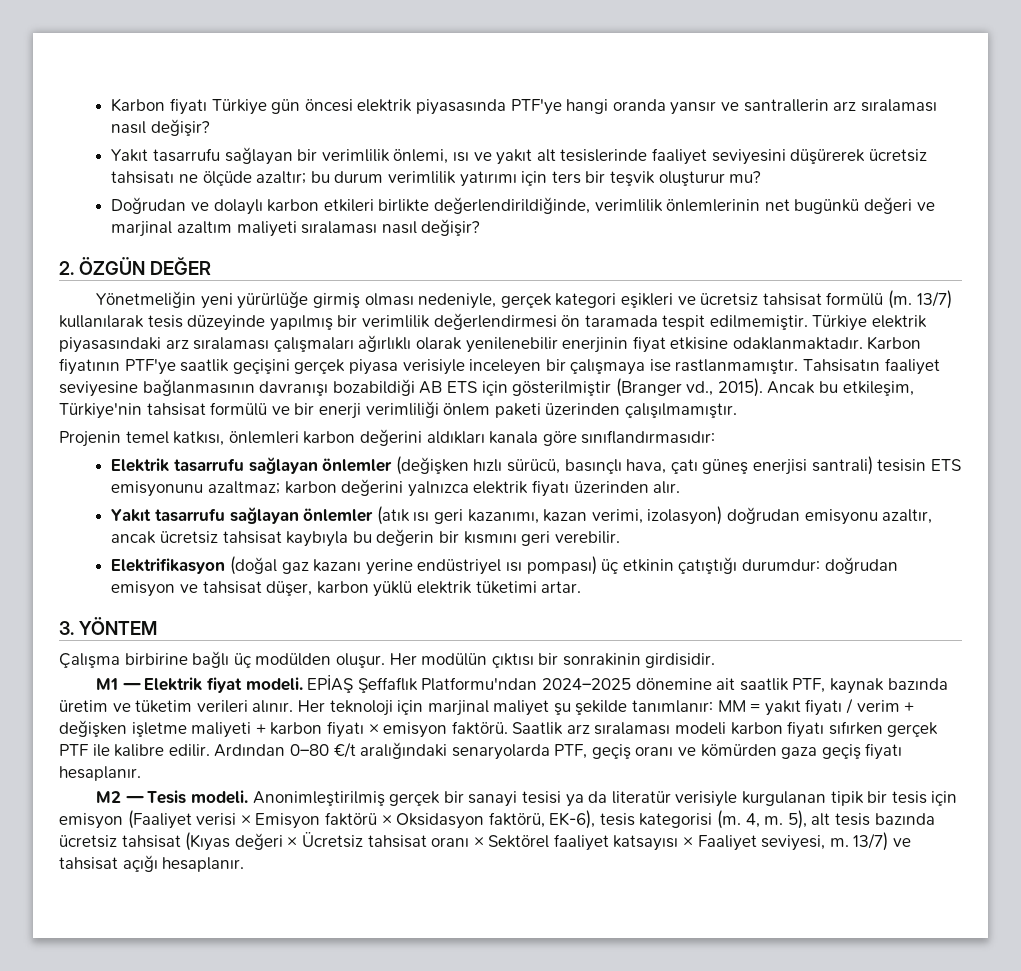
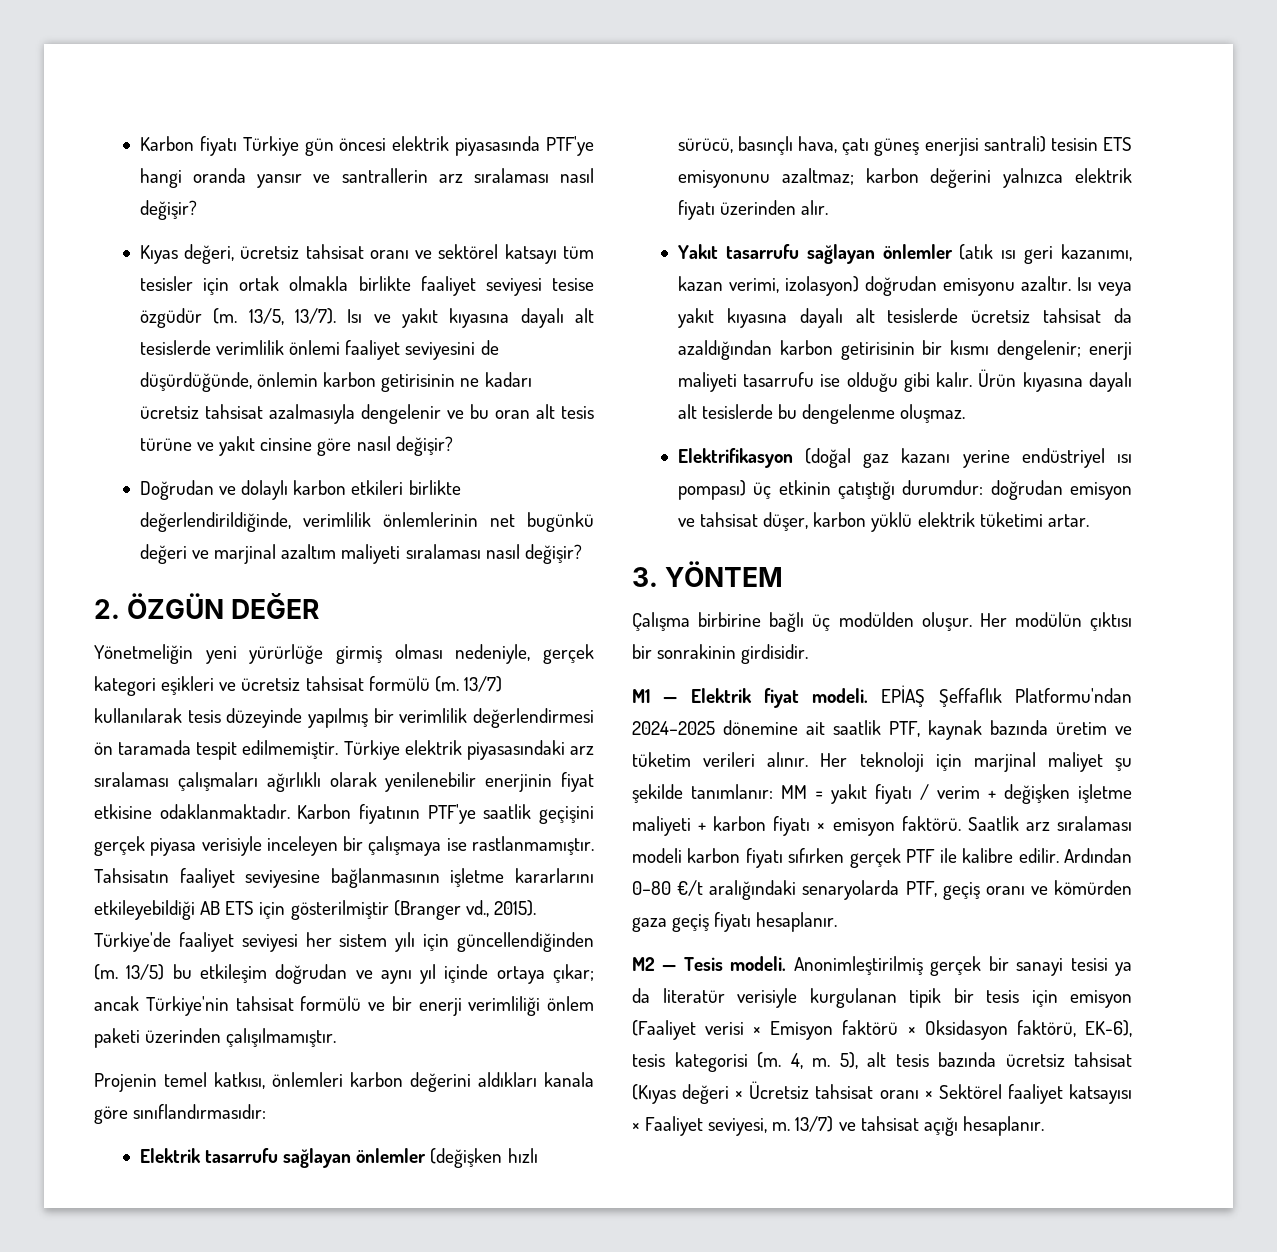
[111,147,927,165] [111,171,762,187] Yakıt tasarrufu sağlayan bir verimlilik önlemi, ısı ve yakıt alt tesislerinde faaliyet seviyesini düşürerek ücretsiz tahsisatı ne ölçüde azaltır; bu durum verimlilik yatırımı için ters bir teşvik oluşturur mu? -> [139,244,594,264] [139,276,594,296] [139,308,595,328] [139,340,499,360] [139,372,532,392] [139,404,594,424] [139,436,453,456] Kıyas değeri, ücretsiz tahsisat oranı ve sektörel katsayı tüm tesisler için ortak olmakla birlikte faaliyet seviyesi tesise özgüdür (m. 13/5, 13/7). Isı ve yakıt kıyasına dayalı alt tesislerde verimlilik önlemi faaliyet seviyesini de düşürdüğünde, önlemin karbon getirisinin ne kadarı ücretsiz tahsisat azalmasıyla dengelenir ve bu oran alt tesis türüne ve yakıt cinsine göre nasıl değişir?
[259,379,415,396] davranışı bozabildiği -> [450,868,594,887] [94,900,195,920] işletme kararlarını etkileyebildiği
[767,381,914,396] Ancak bu etkileşim, -> [94,932,594,952] [94,964,594,984] [94,996,139,1011] Türkiye'de faaliyet seviyesi her sistem yılı için güncellendiğinden (m. 13/5) bu etkileşim doğrudan ve aynı yıl içinde ortaya çıkar; ancak
[882,509,933,524] [111,529,620,547] azaltır, ancak ücretsiz tahsisat kaybıyla bu değerin bir kısmını geri verebilir. -> [1020,276,1132,296] [677,308,1132,328] [677,340,1132,360] [677,369,1132,392] [677,404,966,424] azaltır. Isı veya yakıt kıyasına dayalı alt tesislerde ücretsiz tahsisat da azaldığından karbon getirisinin bir kısmı dengelenir; enerji maliyeti tasarrufu ise olduğu gibi kalır. Ürün kıyasına dayalı alt tesislerde bu dengelenme oluşmaz.

